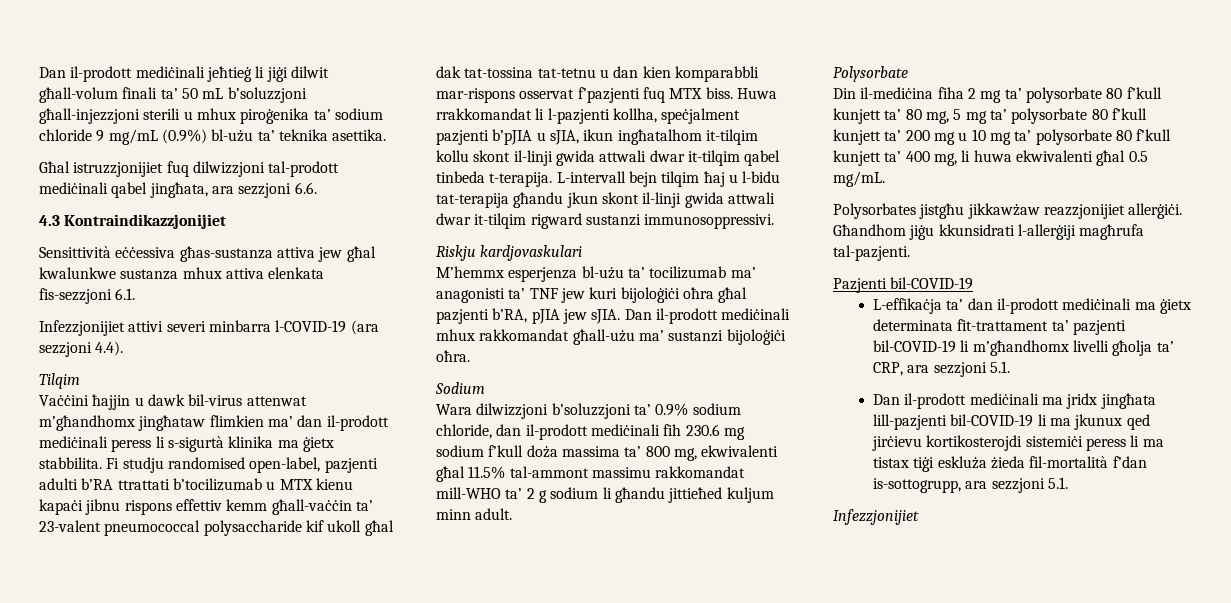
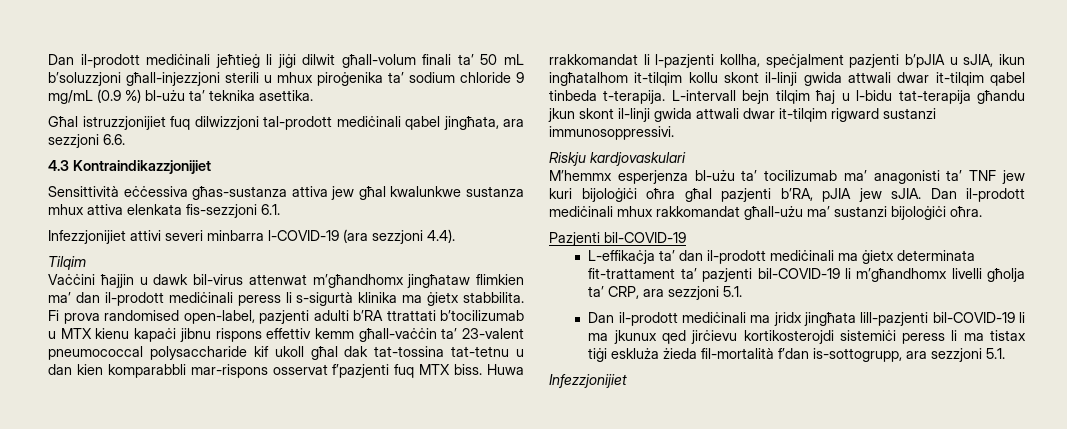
[161,129,207,144] (0.9%) -> [97,89,141,103] (0.9 %)
[122,457,164,473] studju -> [63,313,100,324] prova
[435,382,485,394] [436,403,741,419] [436,424,745,440] [436,445,779,461] [436,466,746,482] [436,487,774,503] [436,508,513,520] [833,66,908,82] [833,87,1162,103] [833,108,1147,124] [833,129,1172,145] [833,150,1148,166] [833,171,885,187] [833,203,1183,219] [833,224,1145,240] [833,245,910,261] // Sodium // Wara dilwizzjoni b’soluzzjoni ta’ 0.9% sodium chloride, dan il-prodott mediċinali fih 230.6 mg sodium f’kull doża massima ta’ 800 mg, ekwivalenti għal 11.5% tal-ammont massimu rakkomandat mill-WHO ta’ 2 g sodium li għandu jittieħed kuljum minn adult. // Polysorbate // Din il-mediċina fiha 2 mg ta’ polysorbate 80 f’kull kunjett ta’ 80 mg, 5 mg ta’ polysorbate 80 f’kull kunjett ta’ 200 mg u 10 mg ta’ polysorbate 80 f’kull kunjett ta’ 400 mg, li huwa ekwivalenti għal 0.5 mg/mL. // Polysorbates jistgħu jikkawżaw reazzjonijiet allerġiċi. Għandhom jiġu kkunsidrati l-allerġiji magħrufa tal-pazjenti. -> (982, 211) none

